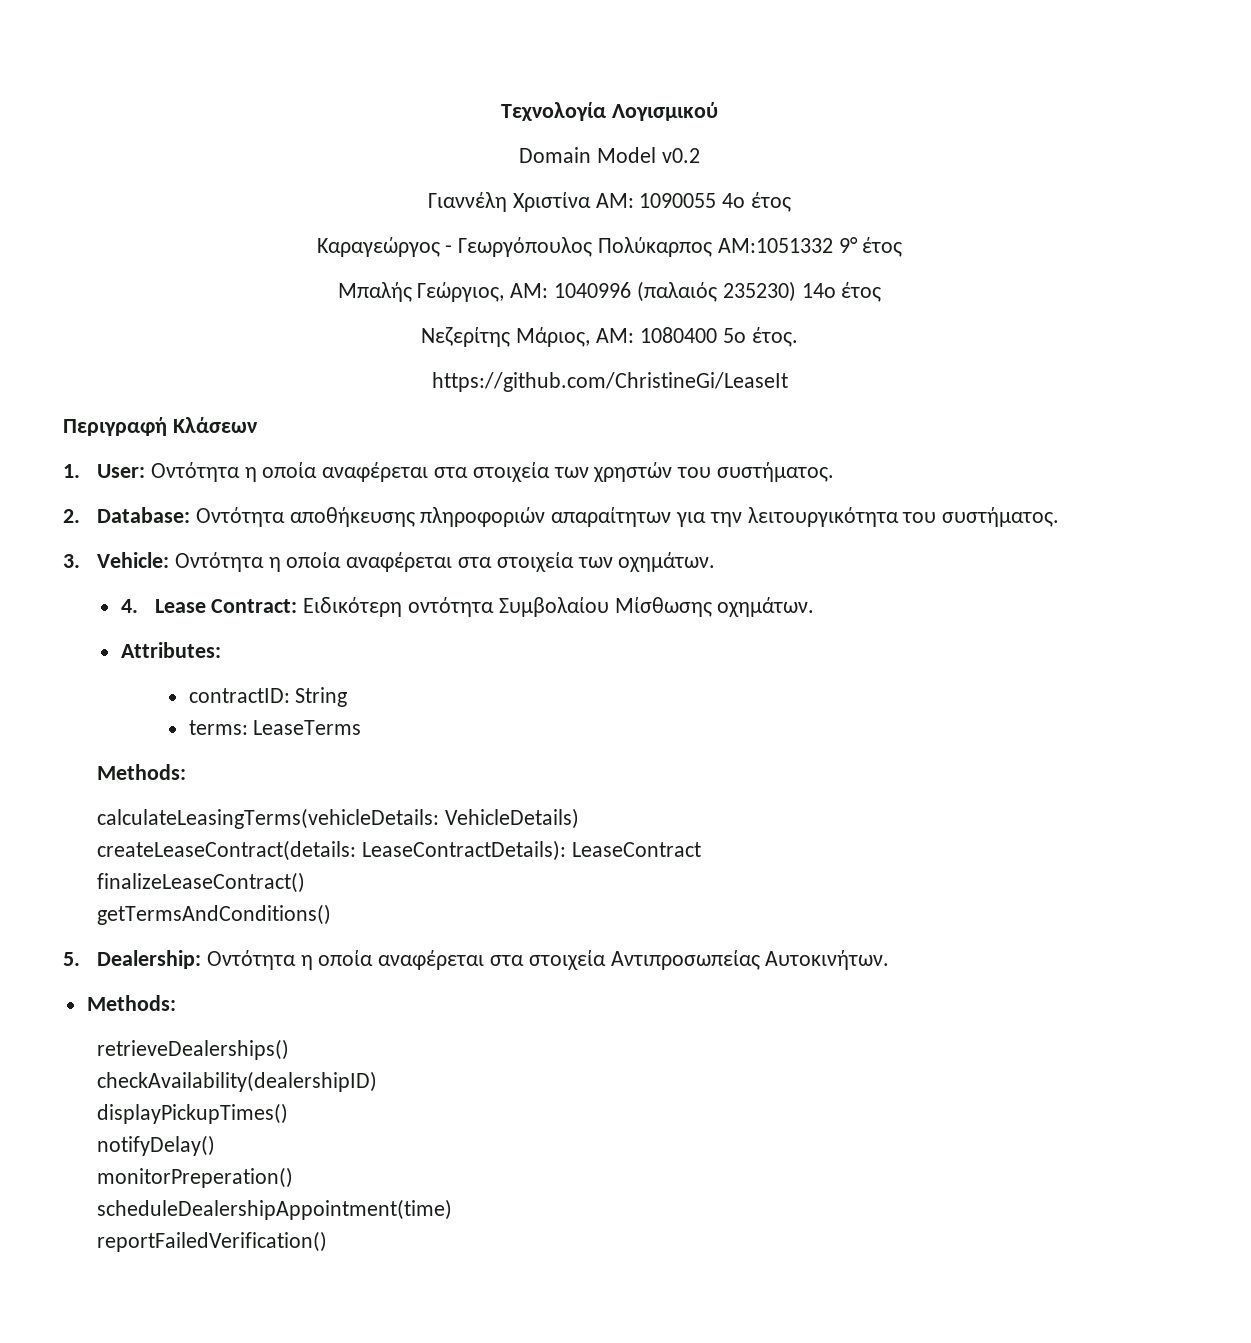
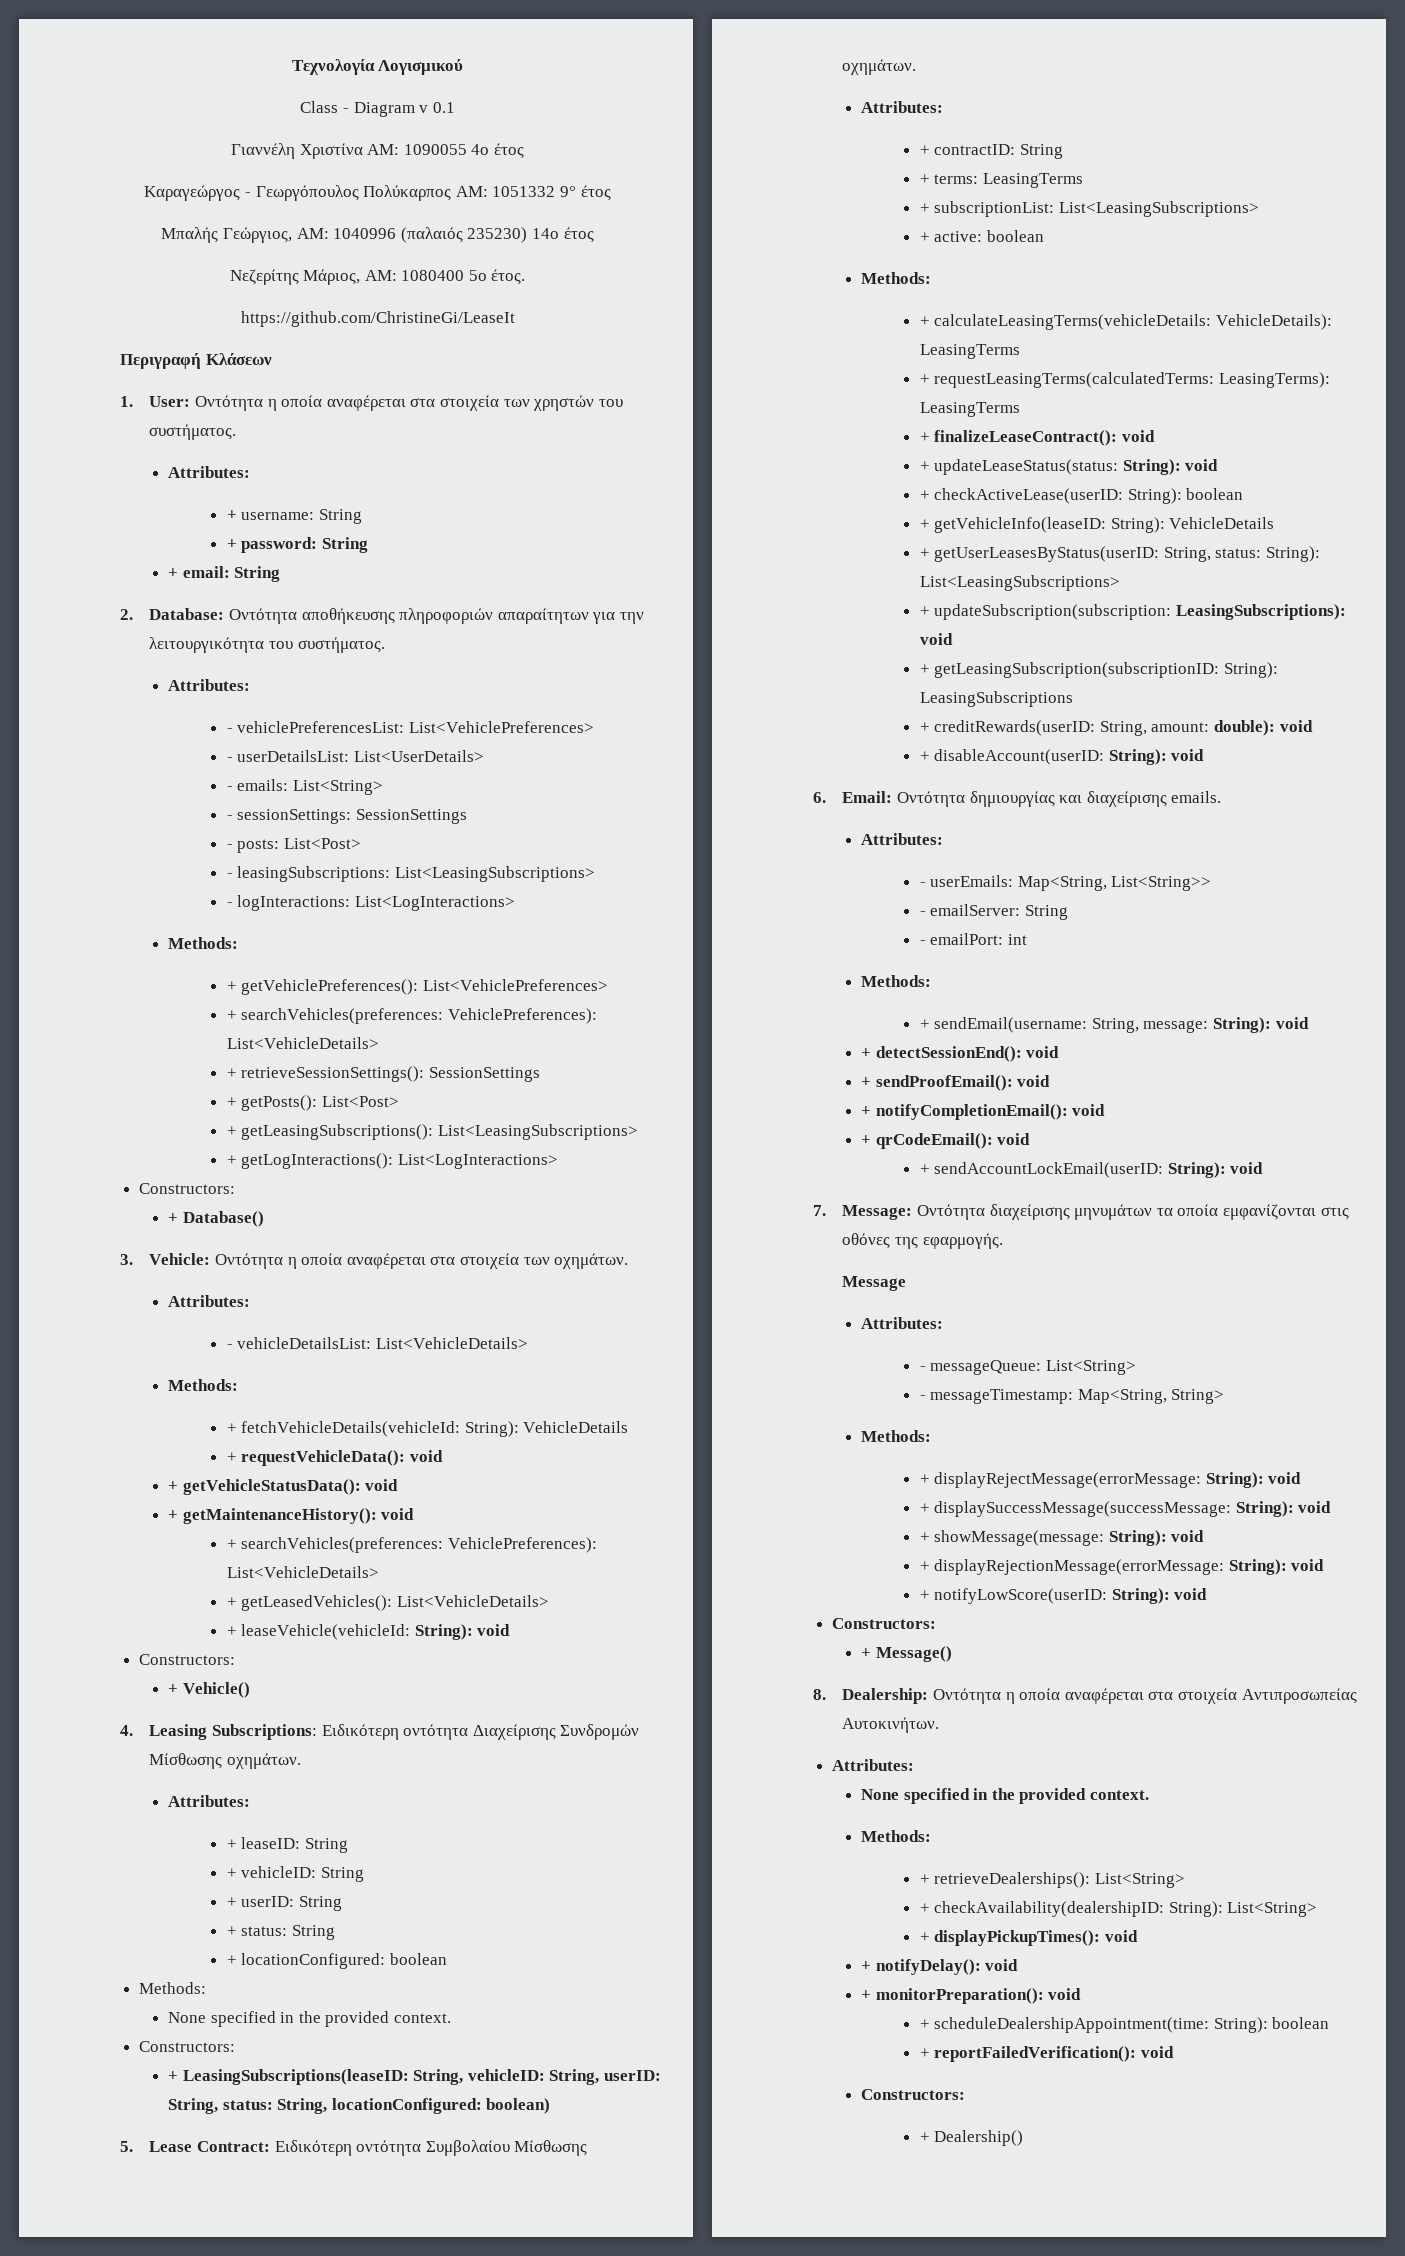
[519,147,700,163] Domain Model v0.2 -> [300,101,455,117] Class - Diagram v 0.1
[717,238,833,253] ΑΜ:1051332 -> [455,186,556,197] ΑΜ: 1051332
(835, 472) none -> [168,466,251,478] [226,509,362,524] [226,537,368,553] [168,566,281,582] // Attributes: // + username: String // + password: String // + email: String
(1060, 517) none -> [168,679,251,691] [226,721,594,733] [226,750,484,762] [226,779,383,795] [226,809,467,824] [226,838,361,853] [226,866,595,882] [226,895,515,911] [168,937,239,949] [226,979,608,995] [226,1008,597,1024] [226,1037,379,1049] [226,1066,540,1082] [226,1095,399,1111] [226,1124,638,1140] [226,1153,558,1169] [138,1183,235,1194] [168,1211,264,1227] // Attributes: // - vehiclePreferencesList: List<VehiclePreferences> // - userDetailsList: List<UserDetails> // - emails: List<String> // - sessionSettings: SessionSettings // - posts: List<Post> // - leasingSubscriptions: List<LeasingSubscriptions> // - logInteractions: List<LogInteractions> // Methods: // + getVehiclePreferences(): List<VehiclePreferences> // + searchVehicles(preferences: VehiclePreferences): List<VehicleDetails> // + retrieveSessionSettings(): SessionSettings // + getPosts(): List<Post> // + getLeasingSubscriptions(): List<LeasingSubscriptions> // + getLogInteractions(): List<LogInteractions> // Constructors: // + Database()
[120,599,138,613] 4. -> [168,1295,251,1307] [226,1337,528,1349] [168,1379,239,1391] [226,1421,629,1437] [226,1450,443,1466] [168,1479,399,1495] [168,1508,415,1524] [226,1537,597,1553] [226,1566,379,1578] [226,1595,549,1611] [226,1624,511,1640] [138,1654,235,1665] [168,1682,250,1698] [120,1724,640,1740] [149,1753,302,1769] [168,1795,251,1807] [226,1837,348,1853] [226,1866,364,1882] [226,1896,342,1911] [226,1925,335,1940] [226,1953,447,1969] [138,1982,206,1994] [168,2011,452,2027] [138,2041,235,2052] [168,2069,662,2085] [168,2098,551,2114] [120,2141,134,2152] Attributes: // - vehicleDetailsList: List<VehicleDetails> // Methods: // + fetchVehicleDetails(vehicleId: String): VehicleDetails // + requestVehicleData(): void // + getVehicleStatusData(): void // + getMaintenanceHistory(): void // + searchVehicles(preferences: VehiclePreferences): List<VehicleDetails> // + getLeasedVehicles(): List<VehicleDetails> // + leaseVehicle(vehicleId: String): void // Constructors: // + Vehicle() // 4. Leasing Subscriptions: Ειδικότερη οντότητα Διαχείρισης Συνδρομών Μίσθωσης οχημάτων. // Attributes: // + leaseID: String // + vehicleID: String // + userID: String // + status: String // + locationConfigured: boolean // Methods: // None specified in the provided context. // Constructors: // + LeasingSubscriptions(leaseID: String, vehicleID: String, userID: String, status: String, locationConfigured: boolean) // 5.
(221, 650) none -> [919,145,930,155] +
[188,720,362,735] [97,764,187,780] [97,808,579,829] [97,840,701,861] [97,872,306,893] [97,904,332,925] [63,952,81,966] terms: LeaseTerms // Methods: // calculateLeasingTerms(vehicleDetails: VehicleDetails) // createLeaseContract(details: LeaseContractDetails): LeaseContract // finalizeLeaseContract() // getTermsAndConditions() // 5. -> [919,173,1083,188] [919,201,1259,217] [919,230,1044,242] [861,272,932,284] [919,314,1332,330] [919,344,1020,359] [919,372,1330,388] [919,402,1020,417] [919,430,1155,446] [919,459,1219,475] [919,488,1244,504] [919,517,1275,533] [919,546,1320,562] [919,575,1120,591] [919,604,1346,620] [919,633,953,645] [919,662,1278,678] [919,691,1073,707] [919,720,1313,736] [919,749,1205,765] [813,791,1222,807] [861,833,944,845] [919,875,1212,891] [919,904,1068,920] [919,933,1027,945] [861,975,932,987] [919,1017,1309,1033] [861,1046,1060,1062] [861,1075,1051,1091] [861,1104,1106,1120] [861,1133,1031,1149] [919,1162,1264,1178] [813,1204,1349,1220] [842,1233,1003,1249] [842,1276,907,1291] [861,1317,944,1329] [919,1360,1136,1375] [919,1389,1225,1404] [861,1430,932,1442] [919,1472,1302,1488] [919,1501,1332,1517] [919,1530,1205,1546] [919,1559,1325,1575] [919,1588,1208,1604] [831,1618,936,1629] [861,1646,952,1662] [813,1689,827,1700] + terms: LeasingTerms // + subscriptionList: List<LeasingSubscriptions> // + active: boolean // Methods: // + calculateLeasingTerms(vehicleDetails: VehicleDetails): LeasingTerms // + requestLeasingTerms(calculatedTerms: LeasingTerms): LeasingTerms // + finalizeLeaseContract(): void // + updateLeaseStatus(status: String): void // + checkActiveLease(userID: String): boolean // + getVehicleInfo(leaseID: String): VehicleDetails // + getUserLeasesByStatus(userID: String, status: String): List<LeasingSubscriptions> // + updateSubscription(subscription: LeasingSubscriptions): void // + getLeasingSubscription(subscriptionID: String): LeasingSubscriptions // + creditRewards(userID: String, amount: double): void // + disableAccount(userID: String): void // 6. Email: Οντότητα δημιουργίας και διαχείρισης emails. // Attributes: // - userEmails: Map<String, List<String>> // - emailServer: String // - emailPort: int // Methods: // + sendEmail(username: String, message: String): void // + detectSessionEnd(): void // + sendProofEmail(): void // + notifyCompletionEmail(): void // + qrCodeEmail(): void // + sendAccountLockEmail(userID: String): void // 7. Message: Οντότητα διαχείρισης μηνυμάτων τα οποία εμφανίζονται στις οθόνες της εφαρμογής. // Message // Attributes: // - messageQueue: List<String> // - messageTimestamp: Map<String, String> // Methods: // + displayRejectMessage(errorMessage: String): void // + displaySuccessMessage(successMessage: String): void // + showMessage(message: String): void // + displayRejectionMessage(errorMessage: String): void // + notifyLowScore(userID: String): void // Constructors: // + Message() // 8.
[86,995,176,1011] [97,1039,290,1060] [97,1071,378,1092] [97,1103,289,1124] [97,1135,216,1156] [97,1167,294,1188] [97,1199,453,1220] [97,1231,328,1252] Methods: // retrieveDealerships() // checkAvailability(dealershipID) // displayPickupTimes() // notifyDelay() // monitorPreperation() // scheduleDealershipAppointment(time) // reportFailedVerification() -> [831,1759,914,1771] [861,1788,1150,1804] [861,1830,932,1842] [919,1872,1185,1888] [919,1901,1318,1917] [919,1930,1138,1946] [861,1959,1019,1975] [861,1988,1082,2004] [919,2017,1330,2033] [919,2046,1174,2062] [861,2089,966,2100] [919,2130,1024,2146] Attributes: // None specified in the provided context. // Methods: // + retrieveDealerships(): List<String> // + checkAvailability(dealershipID: String): List<String> // + displayPickupTimes(): void // + notifyDelay(): void // + monitorPreparation(): void // + scheduleDealershipAppointment(time: String): boolean // + reportFailedVerification(): void // Constructors: // + Dealership()

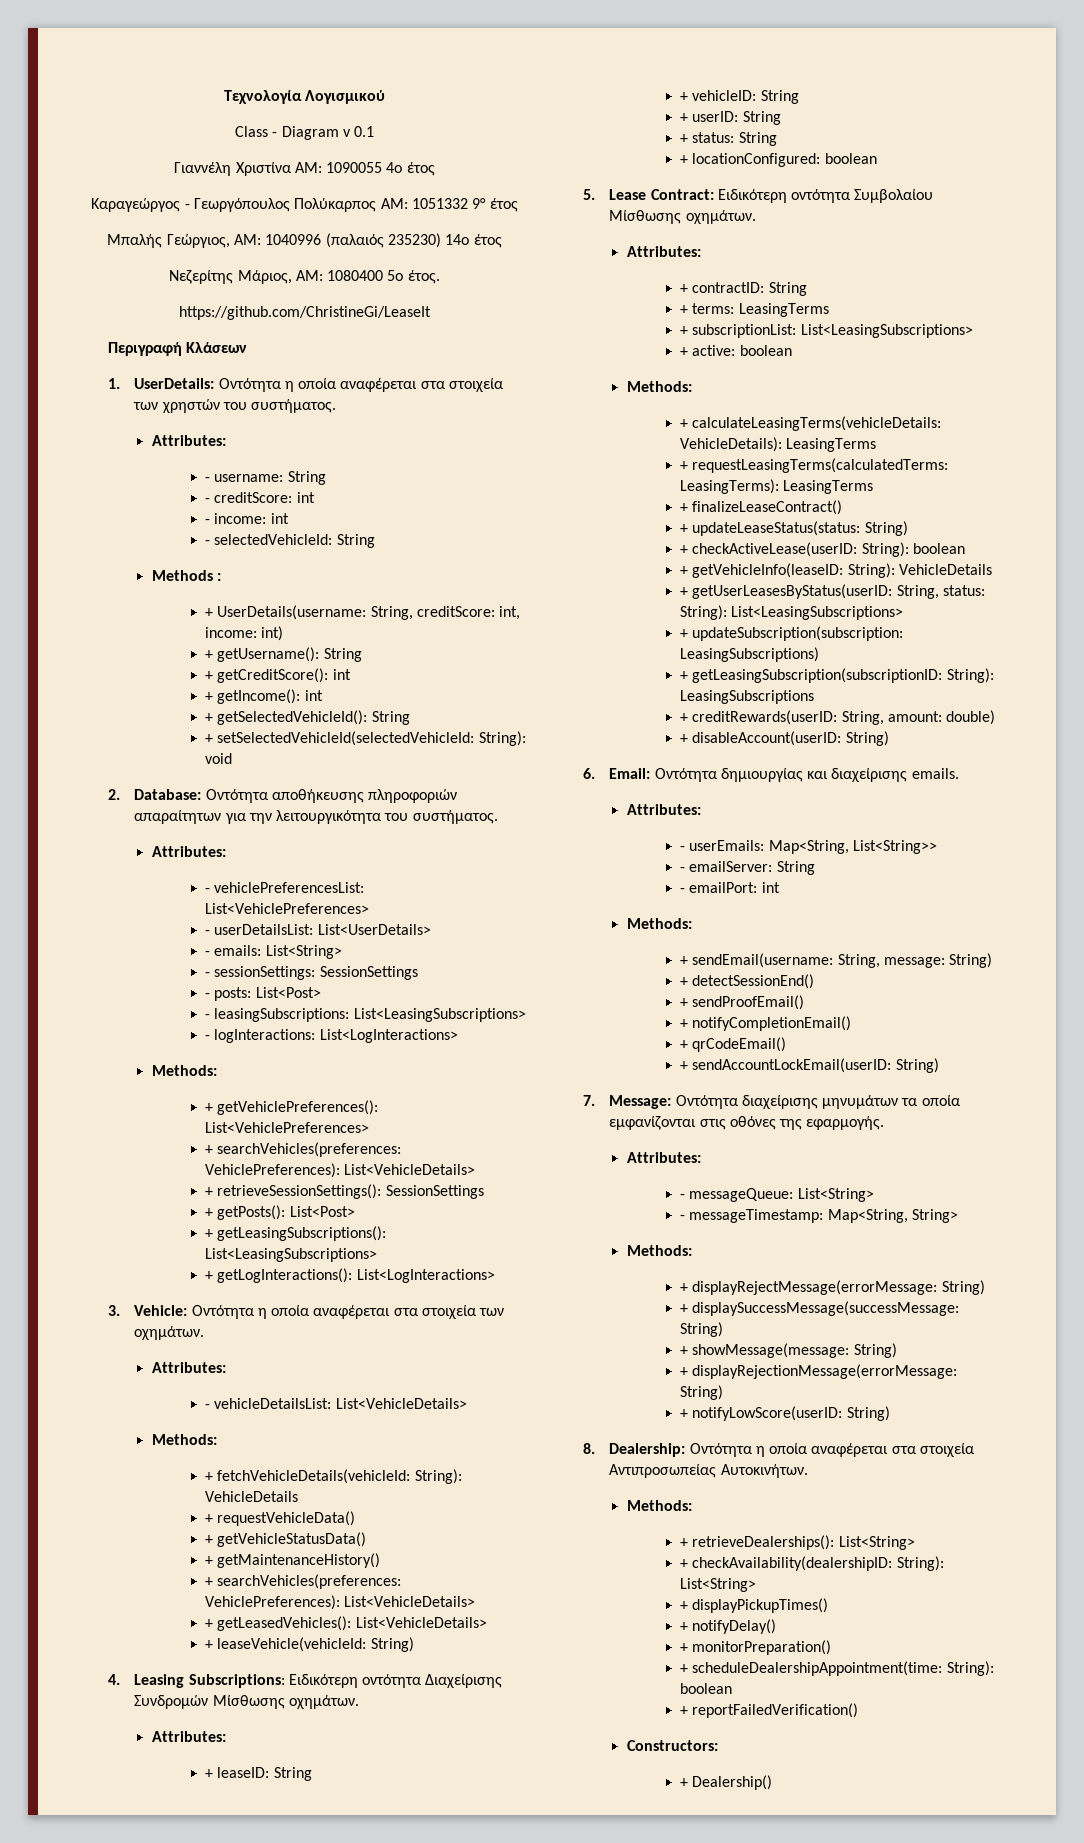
[149,396,191,407] User: -> [134,378,215,389] UserDetails:
[226,510,237,520] + -> [204,477,210,482] -
[226,537,368,553] [168,566,281,582] + password: String // + email: String -> [204,492,315,503] [204,513,289,524] [204,534,375,548] [151,570,222,581] [204,605,521,620] [204,626,284,641] [204,647,362,662] [204,668,351,683] [204,689,323,704] [204,710,410,725] [204,731,526,746] [204,753,232,764] - creditScore: int // - income: int // - selectedVehicleId: String // Methods : // + UserDetails(username: String, creditScore: int, income: int) // + getUsername(): String // + getCreditScore(): int // + getIncome(): int // + getSelectedVehicleId(): String // + setSelectedVehicleId(selectedVehicleId: String): void
[138,1183,235,1194] [168,1211,264,1227] // Constructors: // + Database() -> (495, 1276) none
[241,1450,443,1466] [168,1479,399,1495] [168,1508,415,1524] requestVehicleData(): void // + getVehicleStatusData(): void // + getMaintenanceHistory(): void -> [217,1511,356,1526] [204,1532,367,1547] [204,1553,381,1568] requestVehicleData() // + getVehicleStatusData() // + getMaintenanceHistory()
[414,1624,511,1640] [138,1654,235,1665] [168,1682,250,1698] String): void // Constructors: // + Vehicle() -> [370,1637,414,1652] String)
[138,1982,206,1994] [168,2011,452,2027] [138,2041,235,2052] [168,2069,662,2085] [168,2098,551,2114] // Methods: // None specified in the provided context. // Constructors: // + LeasingSubscriptions(leaseID: String, vehicleID: String, userID: String, status: String, locationConfigured: boolean) -> (877, 158) none
[934,430,1155,446] finalizeLeaseContract(): void -> [692,500,843,515] finalizeLeaseContract()
[1122,459,1219,475] String): void -> [864,521,908,536] String)
[1175,604,1346,620] [919,633,953,645] LeasingSubscriptions): void -> [679,647,819,662] LeasingSubscriptions)
[1213,720,1313,736] double): void -> [946,710,996,725] double)
[1108,749,1205,765] String): void -> [845,731,889,746] String)
[1212,1017,1309,1033] [861,1046,1060,1062] [861,1075,1051,1091] [861,1104,1106,1120] [861,1133,1031,1149] String): void // + detectSessionEnd(): void // + sendProofEmail(): void // + notifyCompletionEmail(): void // + qrCodeEmail(): void -> [949,953,993,968] [679,974,815,989] [679,995,805,1010] [679,1016,852,1031] [679,1037,787,1052] String) // + detectSessionEnd() // + sendProofEmail() // + notifyCompletionEmail() // + qrCodeEmail()
[1167,1162,1264,1178] String): void -> [895,1058,939,1073] String)
[842,1276,907,1291] // Message -> (885, 1123) none
[1205,1472,1302,1488] String): void -> [941,1280,985,1295] String)
[1235,1501,1332,1517] String): void -> [679,1322,723,1337] String)
[1108,1530,1205,1546] String): void -> [853,1343,897,1358] String)
[1228,1559,1325,1575] String): void -> [679,1385,723,1400] String)
[1111,1588,1208,1604] [831,1618,936,1629] [861,1646,952,1662] String): void // Constructors: // + Message() -> [846,1406,890,1421] String)
[831,1759,914,1771] [861,1788,1150,1804] // Attributes: // None specified in the provided context. -> (808, 1471) none
[934,1930,1138,1946] [861,1959,1019,1975] [861,1988,1082,2004] displayPickupTimes(): void // + notifyDelay(): void // + monitorPreparation(): void -> [692,1598,829,1613] [679,1619,777,1634] [679,1640,832,1655] displayPickupTimes() // + notifyDelay() // + monitorPreparation()
[934,2046,1174,2062] reportFailedVerification(): void -> [692,1703,859,1718] reportFailedVerification()

